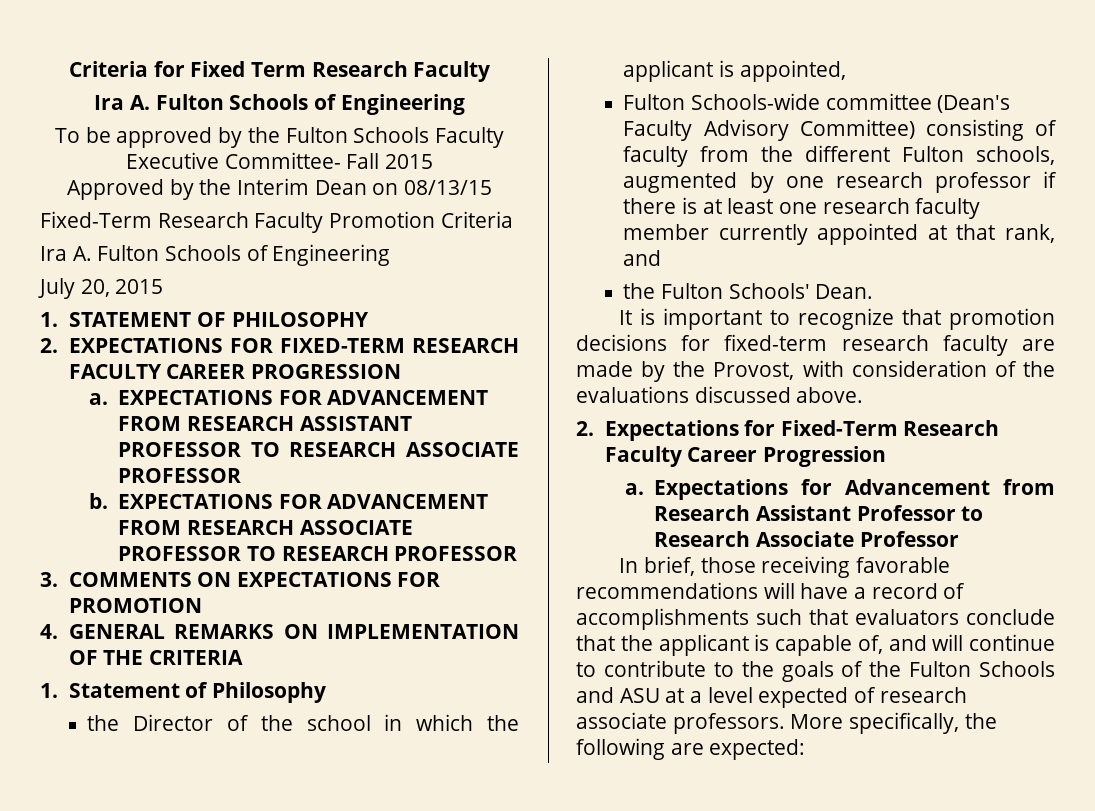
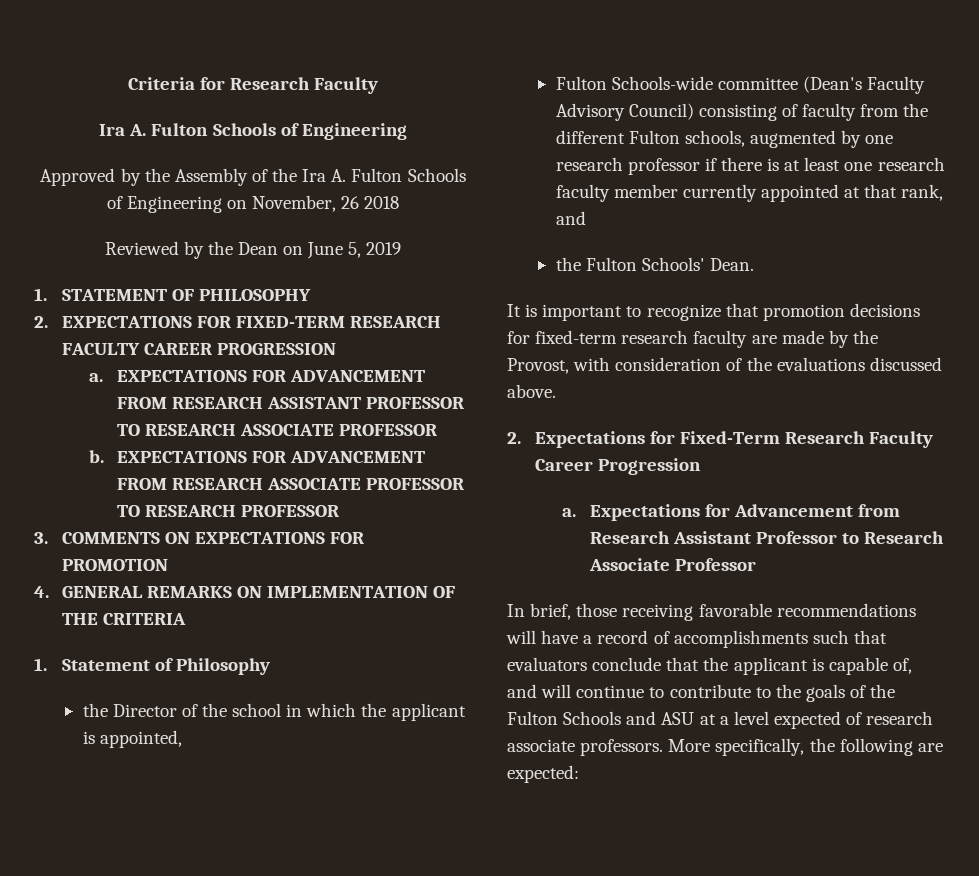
[190,61,306,77] Fixed Term -> (225, 83) none
[55,127,504,148] [125,152,434,169] [66,178,493,200] [40,211,513,233] [40,244,391,266] [38,278,164,299] To be approved by the Fulton Schools Faculty Executive Committee- Fall 2015 // Approved by the Interim Dean on 08/13/15 // Fixed-Term Research Faculty Promotion Criteria // Ira A. Fulton Schools of Engineering // July 20, 2015 -> [40,168,466,186] [106,195,400,213] [104,241,402,259] Approved by the Assembly of the Ira A. Fulton Schools of Engineering on November, 26 2018 // Reviewed by the Dean on June 5, 2019
[799,119,915,139] Committee) -> [628,103,694,120] Council)

